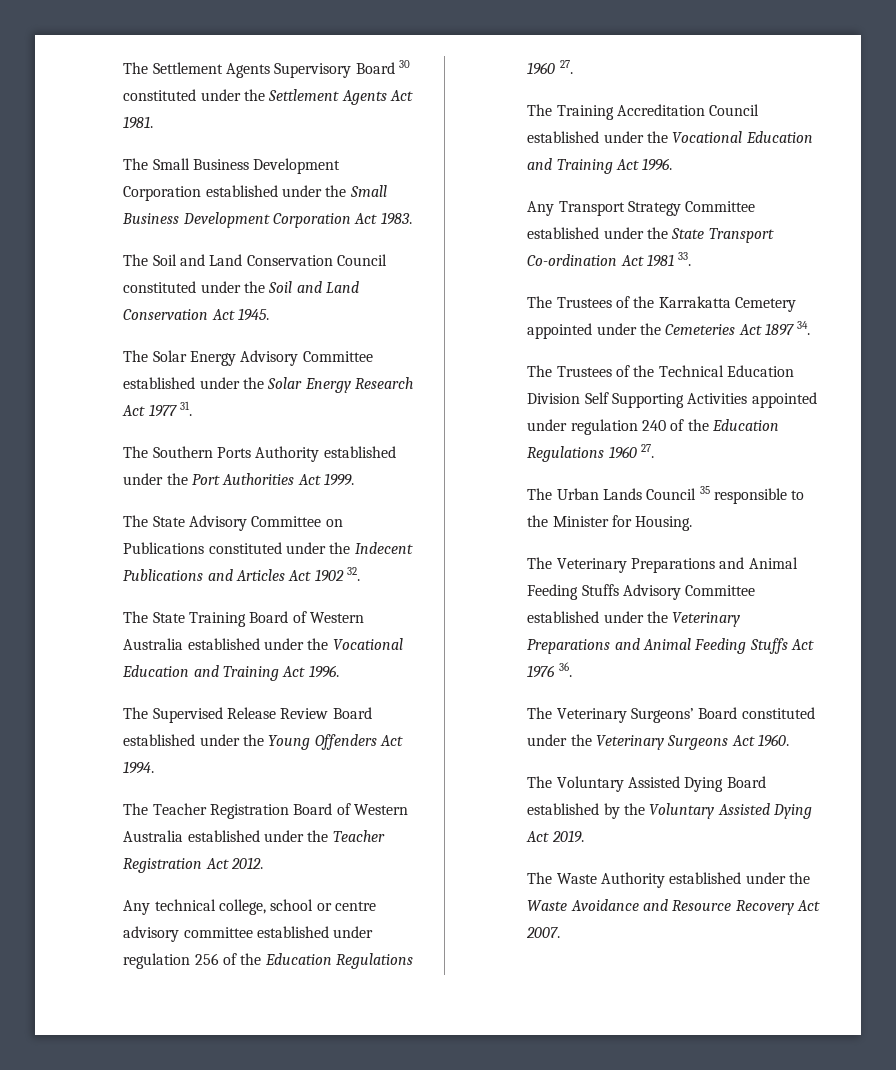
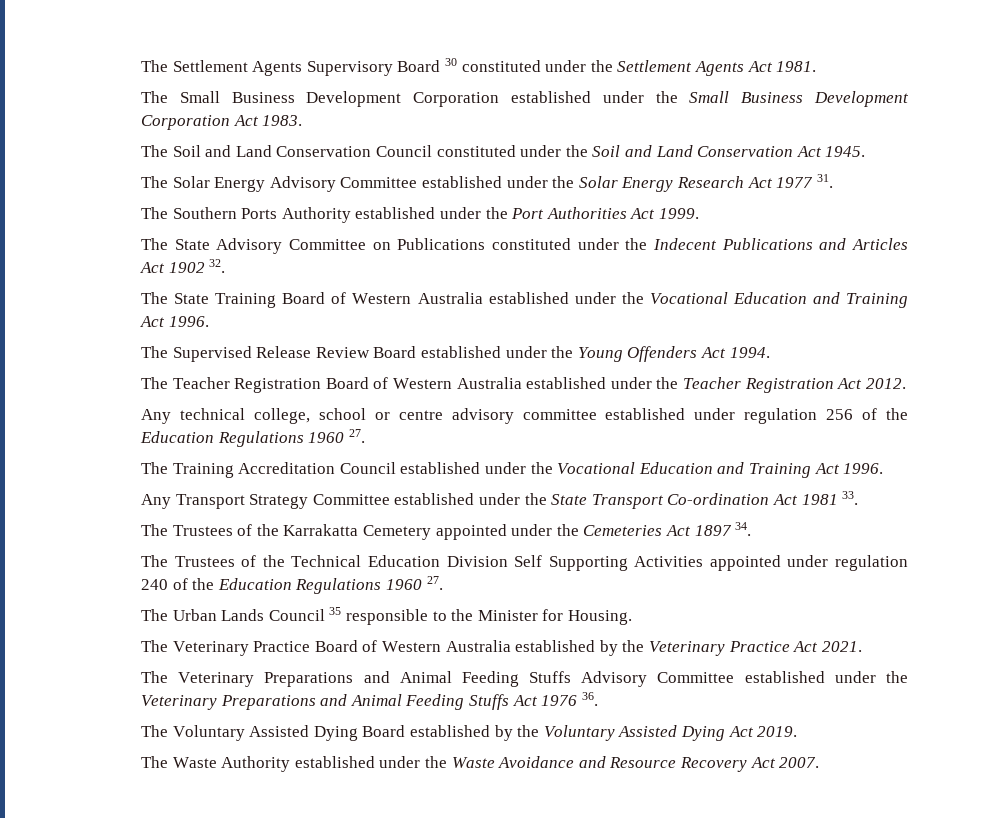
(693, 523) none -> [141,640,862,656] // The Veterinary Practice Board of Western Australia established by the Veterinary Practice Act 2021.
[527,707,815,723] [527,734,790,750] // The Veterinary Surgeons’ Board constituted under the Veterinary Surgeons Act 1960. -> (598, 699) none

